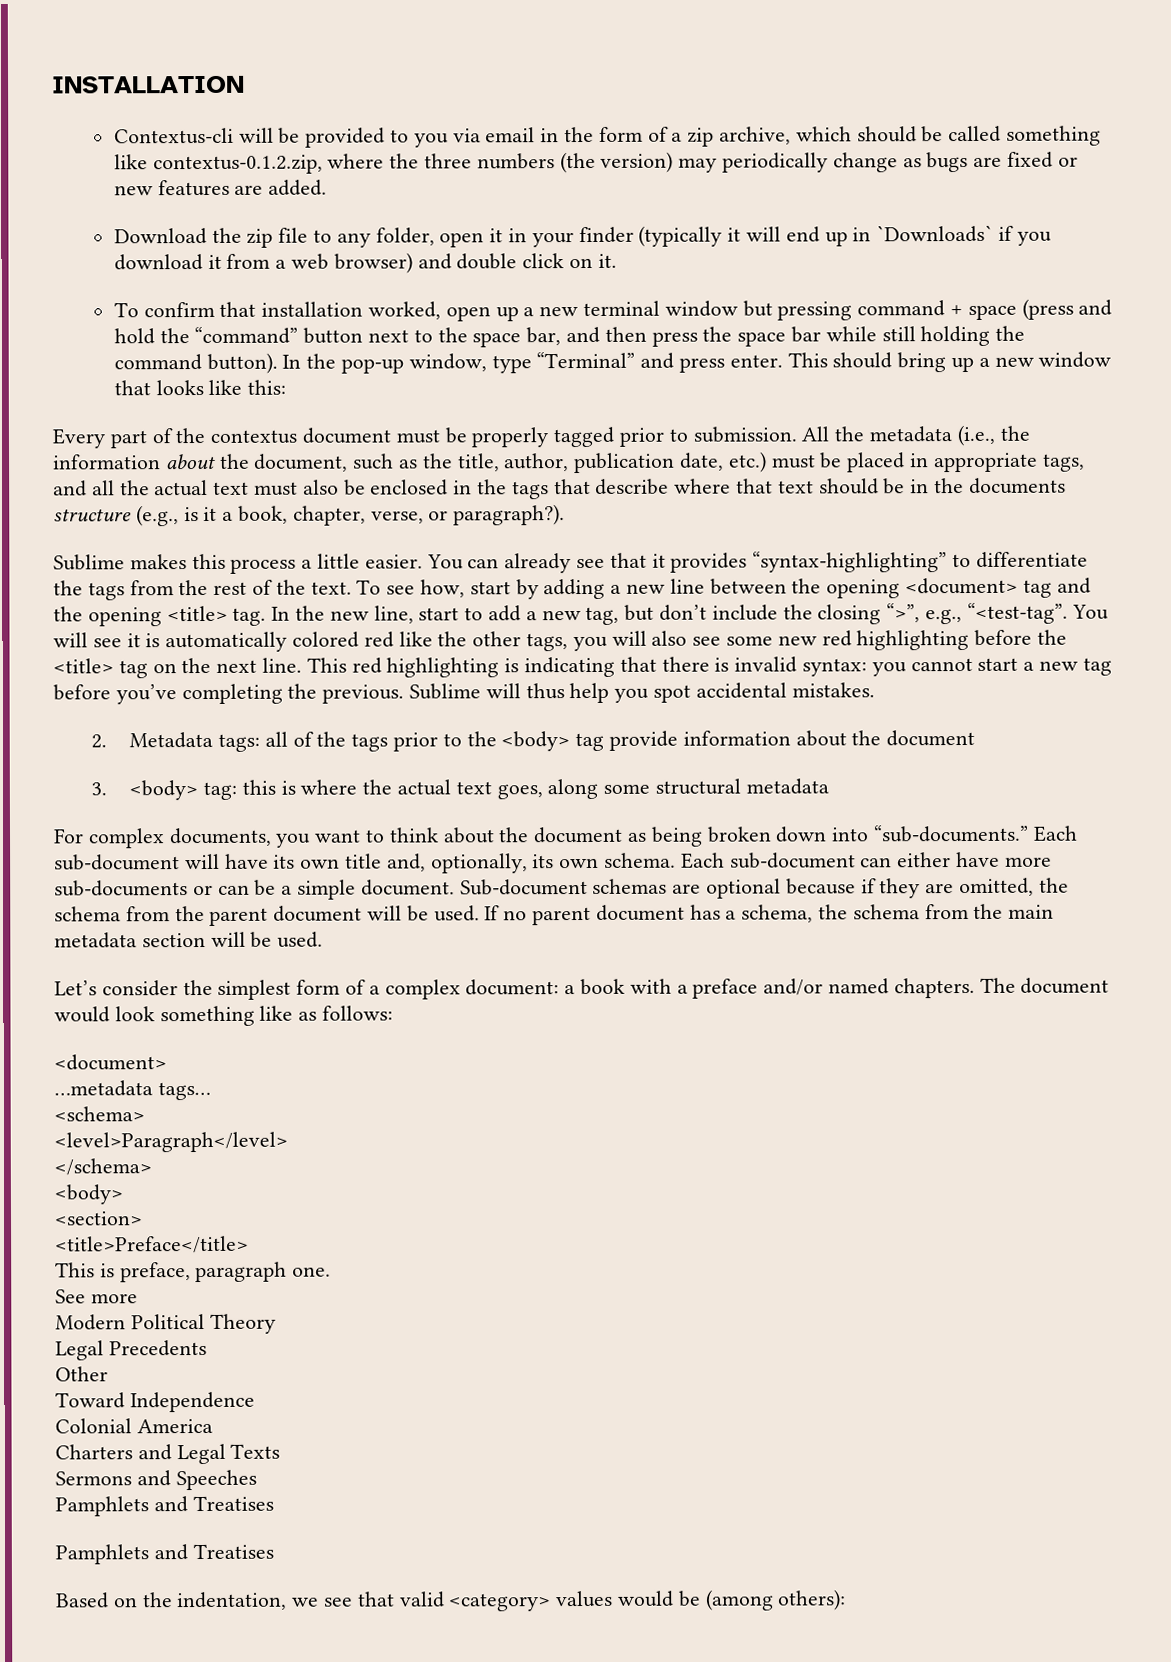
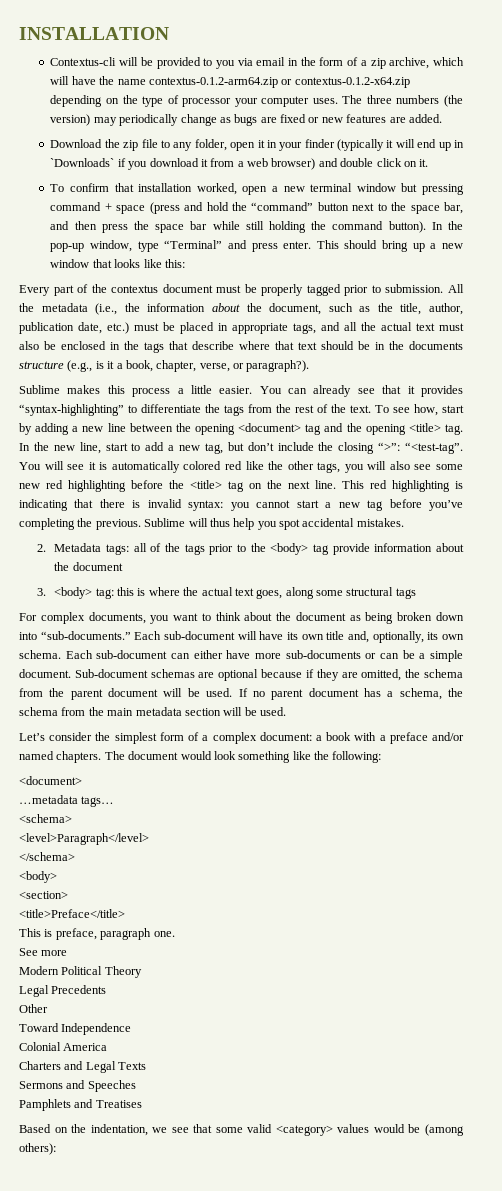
[856,125,1101,146] [113,153,420,175] should be called something like contextus-0.1.2.zip, where the -> [50,76,410,88] [50,95,363,107] will have the name contextus-0.1.2-arm64.zip or contextus-0.1.2-x64.zip depending on the type of processor your computer uses. The
[495,306,519,322] up -> (268, 190) none
[886,603,963,625] “>”, e.g., -> [378,442,401,451] “>”:
[745,778,829,795] metadata -> [395,588,416,599] tags
[298,1005,394,1021] as follows: -> [314,751,382,763] the following:
[55,1543,274,1565] // Pamphlets and Treatises -> (142, 1104) none
(395, 1599) none -> [215,1127,243,1133] some

